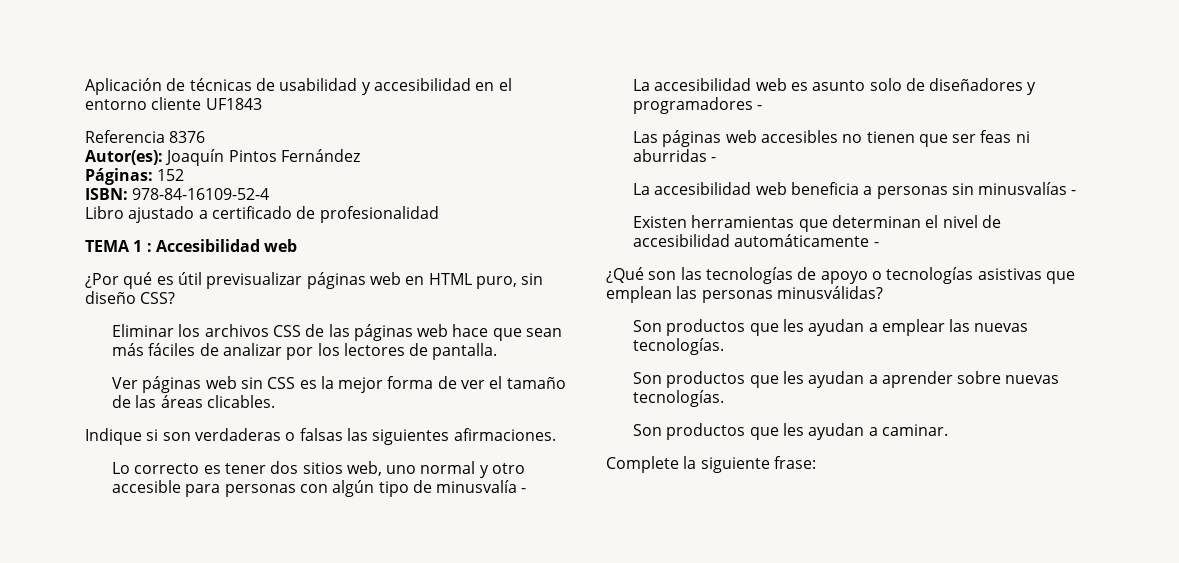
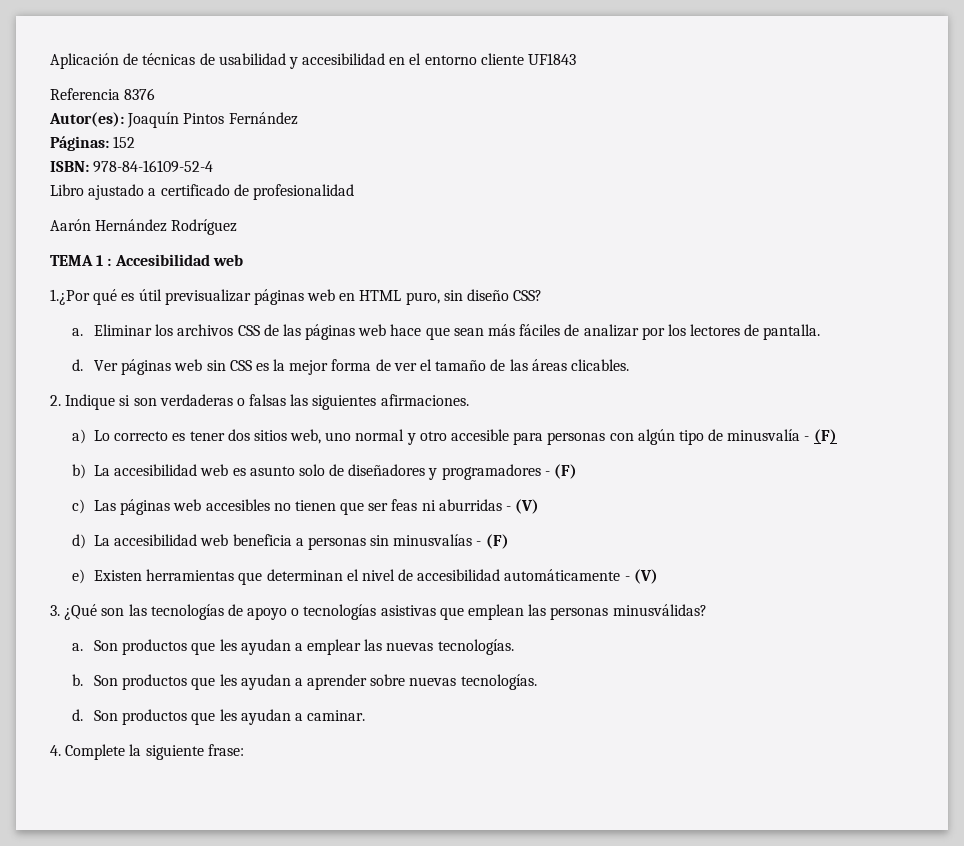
(439, 214) none -> [50,219,238,235] // Aarón Hernández Rodríguez
[85,273,119,288] ¿Por -> [50,289,90,305] 1.¿Por
(176, 298) none -> [71,328,83,336] a.
(498, 351) none -> [71,359,83,371] d.
(275, 401) none -> [50,395,61,406] 2.
(556, 434) none -> [71,429,86,444] a)
(527, 490) // -> [813,429,837,444] [71,464,86,479] (F) // b)
(763, 107) // -> [553,464,577,479] [71,499,85,514] (F) // c)
(717, 159) // -> [515,499,540,514] [71,534,86,549] (V) // d)
(1077, 192) // -> [485,534,509,549] [71,569,85,584] (F) // e)
(879, 244) // -> [633,569,658,584] [50,605,60,616] (V) // 3.
(883, 292) none -> [71,643,83,651] a.
(724, 346) none -> [71,674,83,686] b.
(724, 398) none -> [71,709,83,721] d.
(948, 430) none -> [50,745,61,756] 4.

